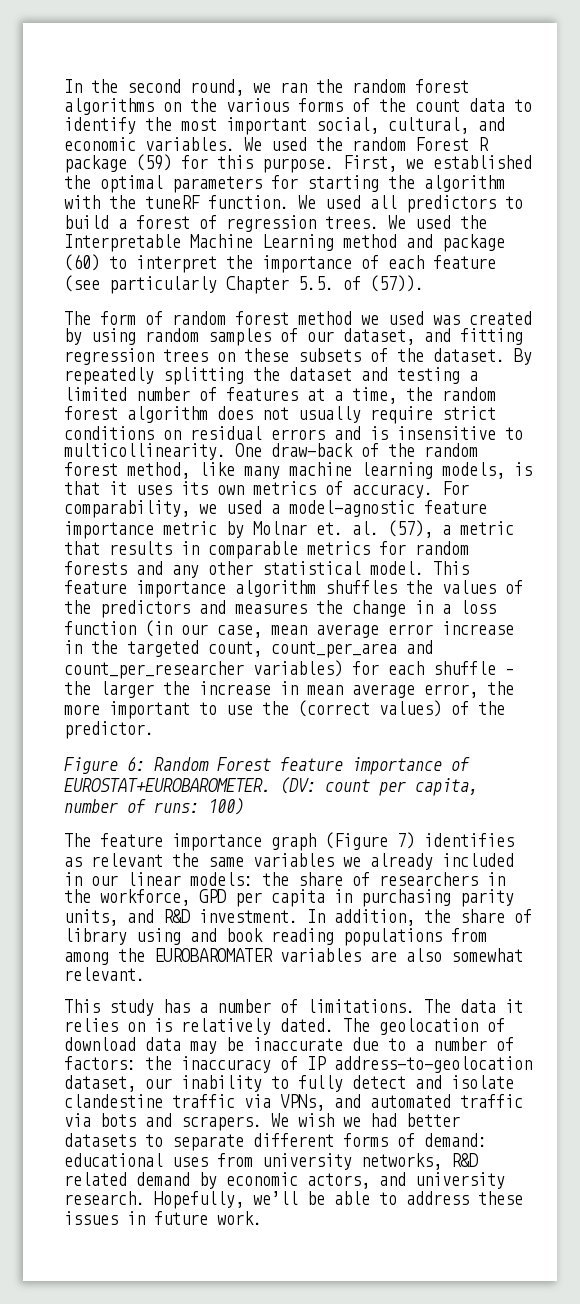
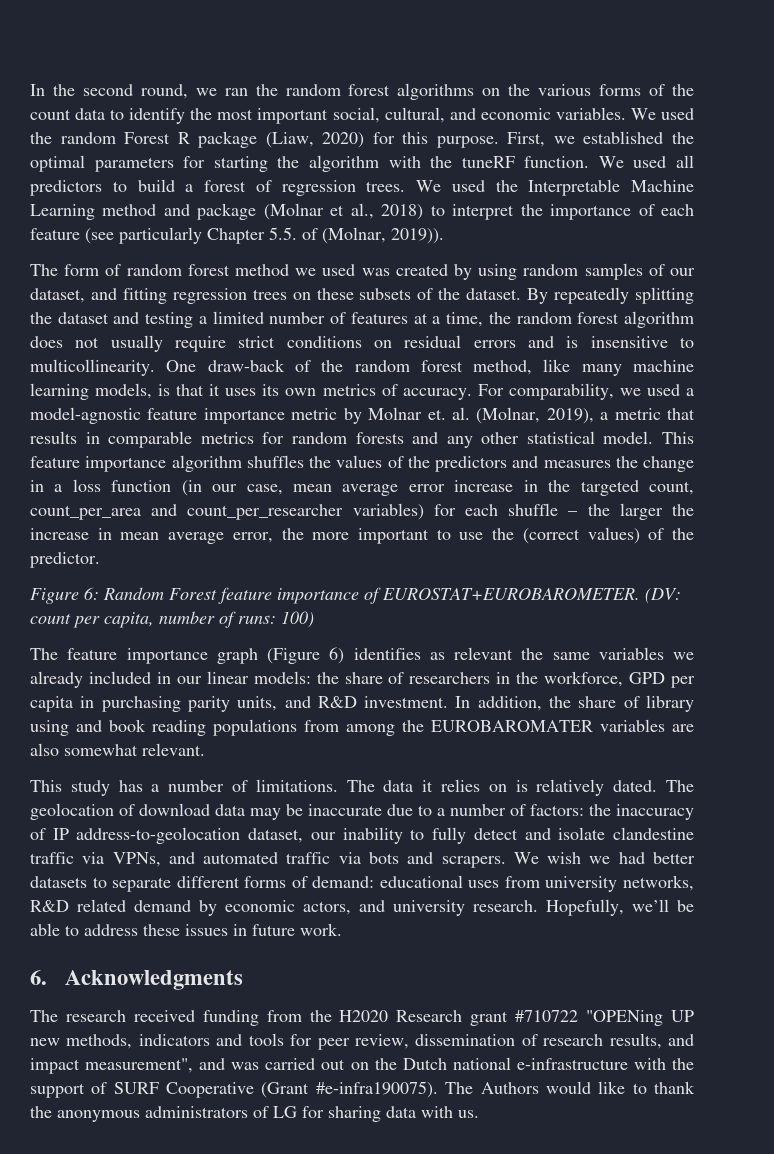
[136,154,172,171] (59) -> [265,132,365,148] (Liaw, 2020)
[64,254,100,271] (60) -> [263,203,424,220] (Molnar et al., 2018)
[370,275,424,292] (57)). -> [322,227,444,244] (Molnar, 2019)).
[388,520,433,538] (57), -> [476,407,594,424] (Molnar, 2019),
[397,832,415,849] 7) -> [329,647,345,664] 6)
(262, 1218) none -> [30,970,244,990] [30,1010,694,1026] [30,1033,694,1050] [30,1057,694,1074] [30,1081,696,1098] [30,1106,479,1122] // 6. Acknowledgments // The research received funding from the H2020 Research grant #710722 "OPENing UP new methods, indicators and tools for peer review, dissemination of research results, and impact measurement", and was carried out on the Dutch national e-infrastructure with the support of SURF Cooperative (Grant #e-infra190075). The Authors would like to thank the anonymous administrators of LG for sharing data with us.

